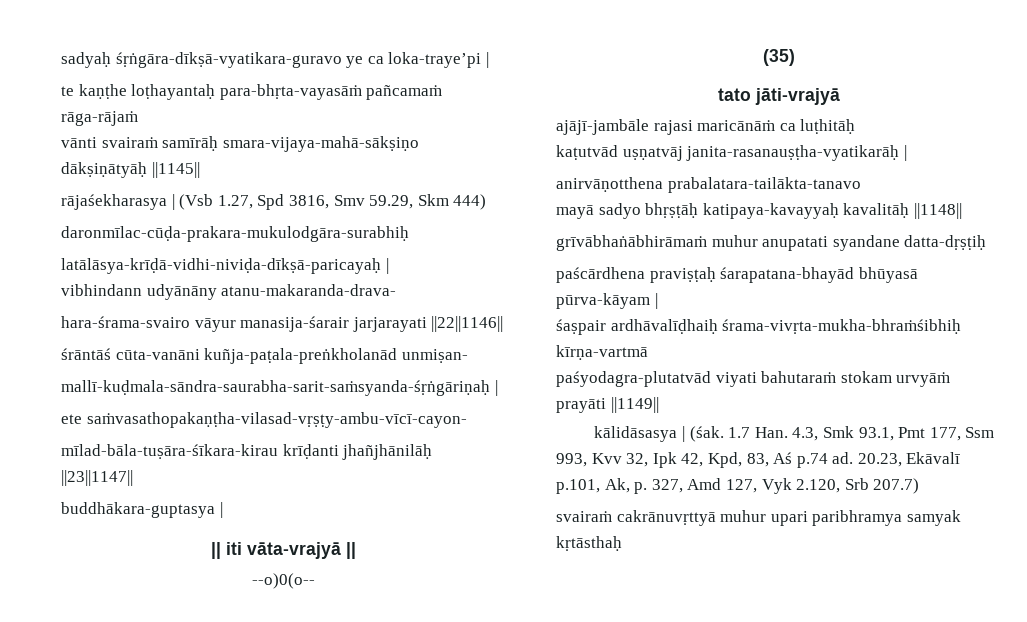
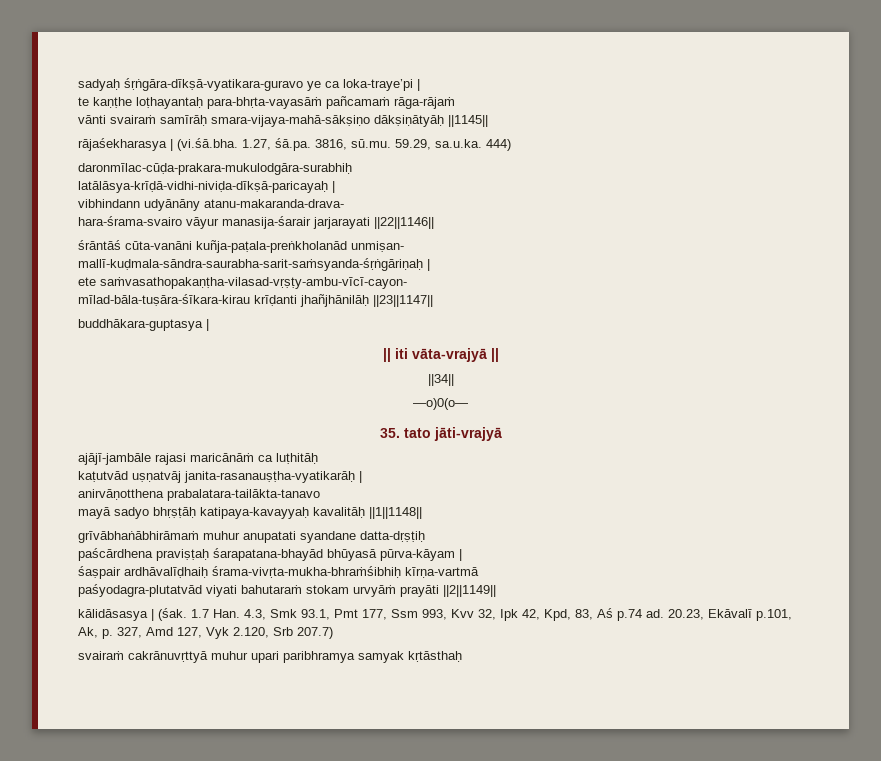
[179,194,449,210] (Vsb 1.27, Spd 3816, Smv 59.29, Skm -> [177,138,482,151] (vi.śā.bha. 1.27, śā.pa. 3816, sū.mu. 59.29, sa.u.ka.
[252,573,315,589] [762,49,795,66] --o)0(o-- // (35) // -> [427,374,454,386] [413,398,468,410] [379,428,400,438] ||34|| // —o)0(o— // 35.
[913,203,962,219] ||1148|| -> [369,507,422,519] ||1||1148||
[610,397,659,413] ||1149|| -> [443,585,496,597] ||2||1149||

